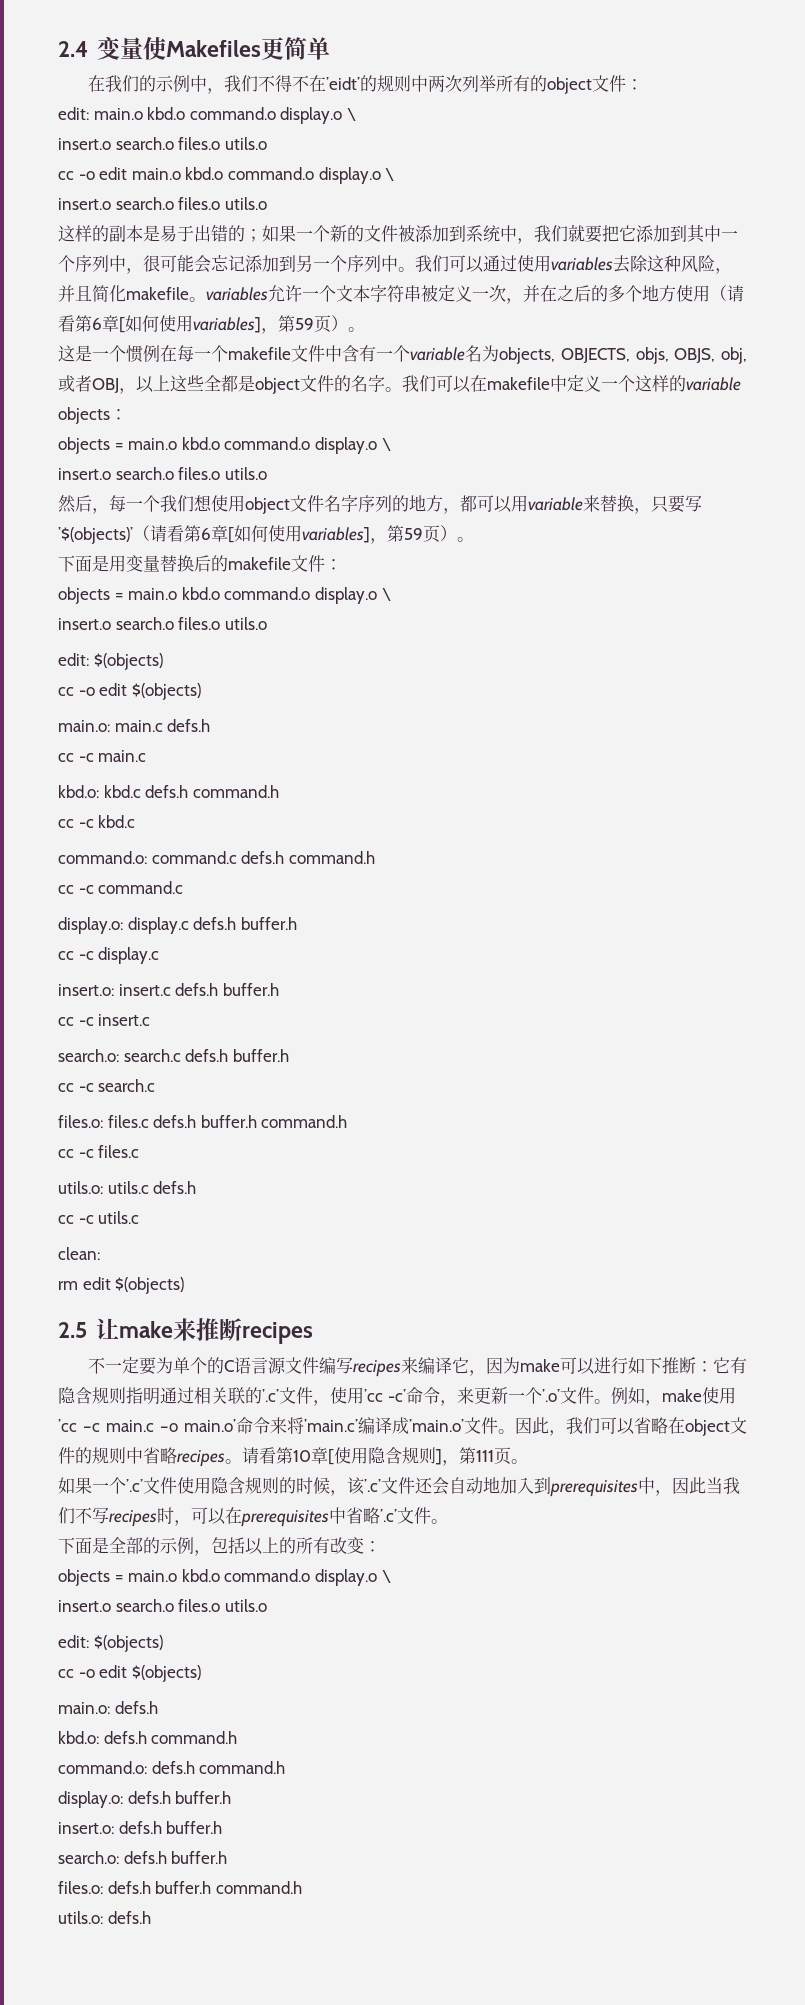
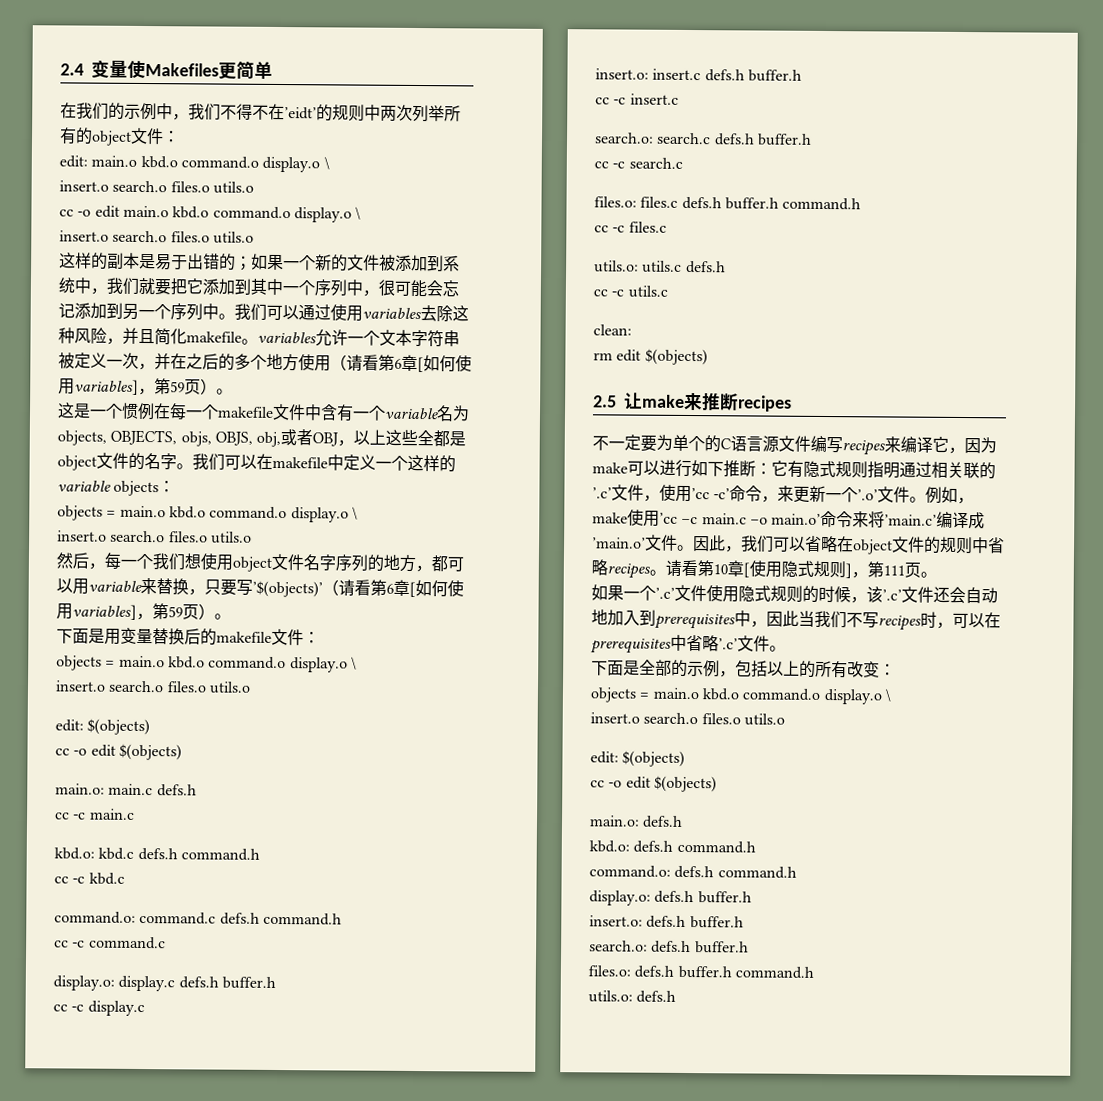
[75,1387,92,1404] 含 -> [819,460,836,478] 式
[385,1447,402,1464] 含 -> [797,560,814,577] 式
[227,1477,245,1494] 含 -> [754,585,771,602] 式

